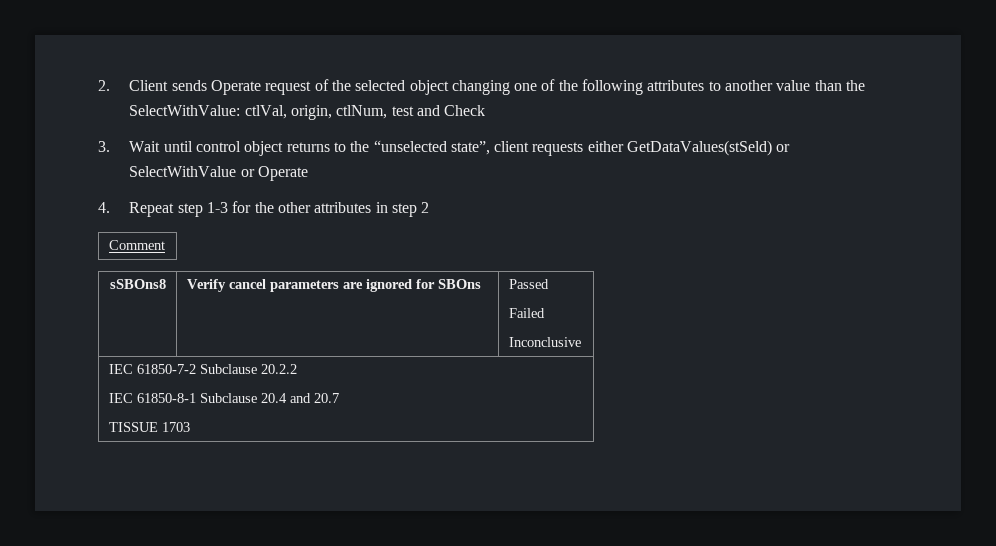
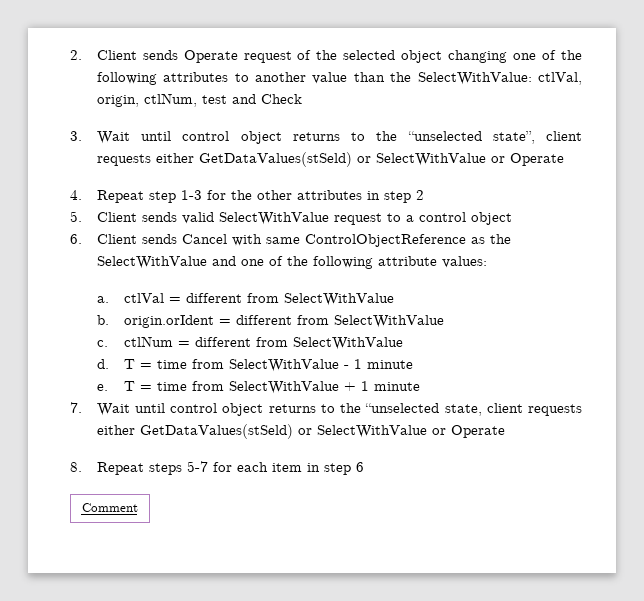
[108,240,165,250] [109,279,166,289] [186,279,481,292] [508,279,549,289] [508,308,545,318] [508,337,581,347] [108,364,297,374] [108,393,339,403] [108,422,190,432] // Comment // sSBOns8 | Verify cancel parameters are ignored for SBOns | Passed // Failed // Inconclusive // IEC 61850-7-2 Subclause 20.2.2 // IEC 61850-8-1 Subclause 20.4 and 20.7 // TISSUE 1703 -> [70,211,512,225] [70,234,511,247] [96,256,487,269] [96,293,394,306] [96,315,444,328] [96,336,403,350] [96,359,413,372] [96,381,420,394] [70,402,582,416] [96,424,505,439] [70,461,364,475] [81,503,138,512] // 5. Client sends valid SelectWithValue request to a control object // 6. Client sends Cancel with same ControlObjectReference as the SelectWithValue and one of the following attribute values: // a. ctlVal = different from SelectWithValue // b. origin.orIdent = different from SelectWithValue // c. ctlNum = different from SelectWithValue // d. T = time from SelectWithValue - 1 minute // e. T = time from SelectWithValue + 1 minute // 7. Wait until control object returns to the “unselected state, client requests either GetDataValues(stSeld) or SelectWithValue or Operate // 8. Repeat steps 5-7 for each item in step 6 // Comment

